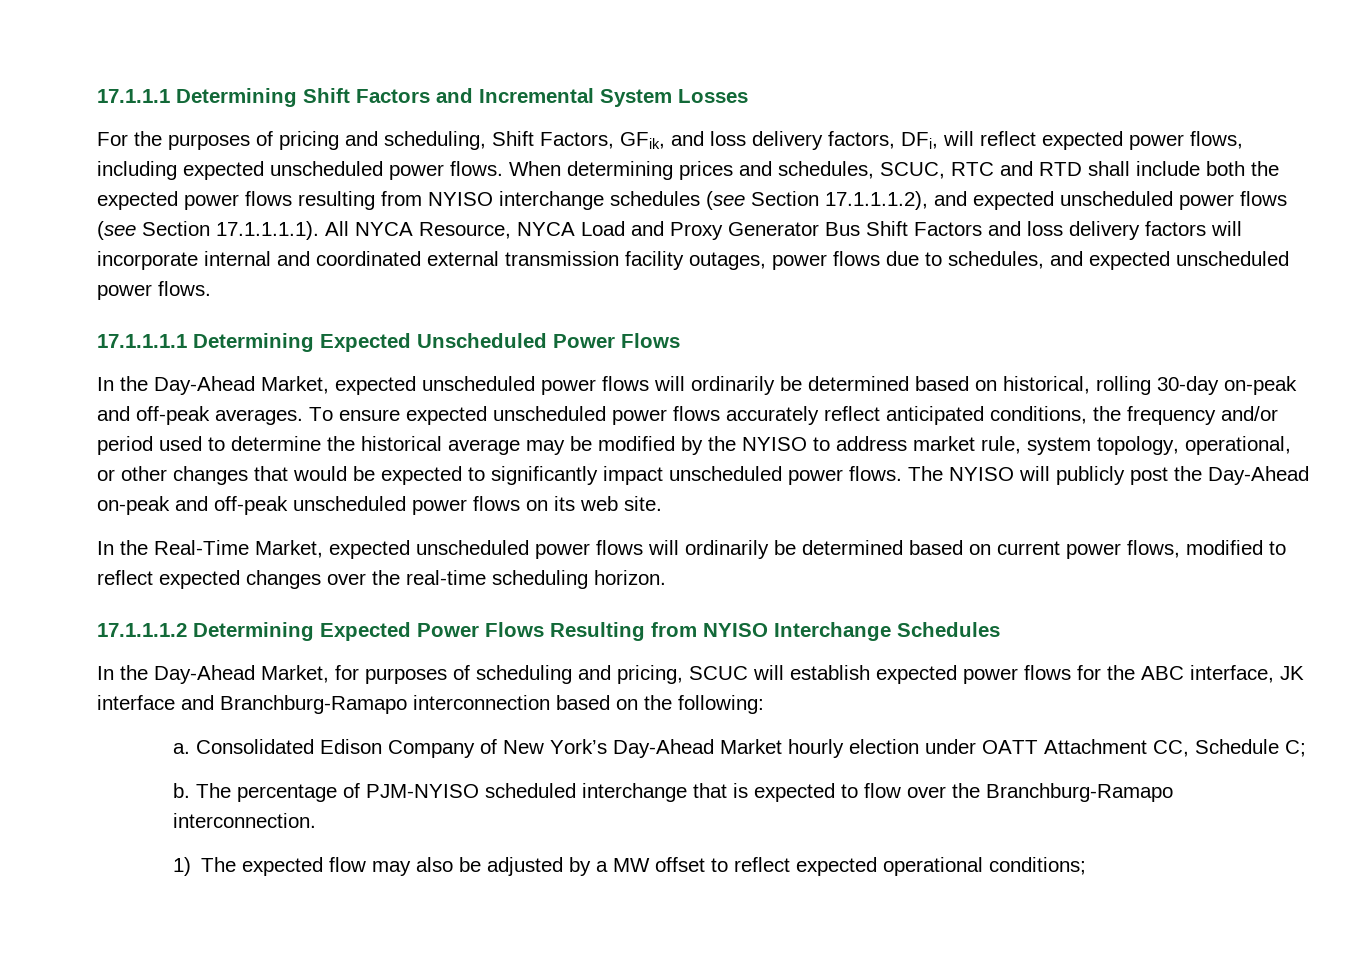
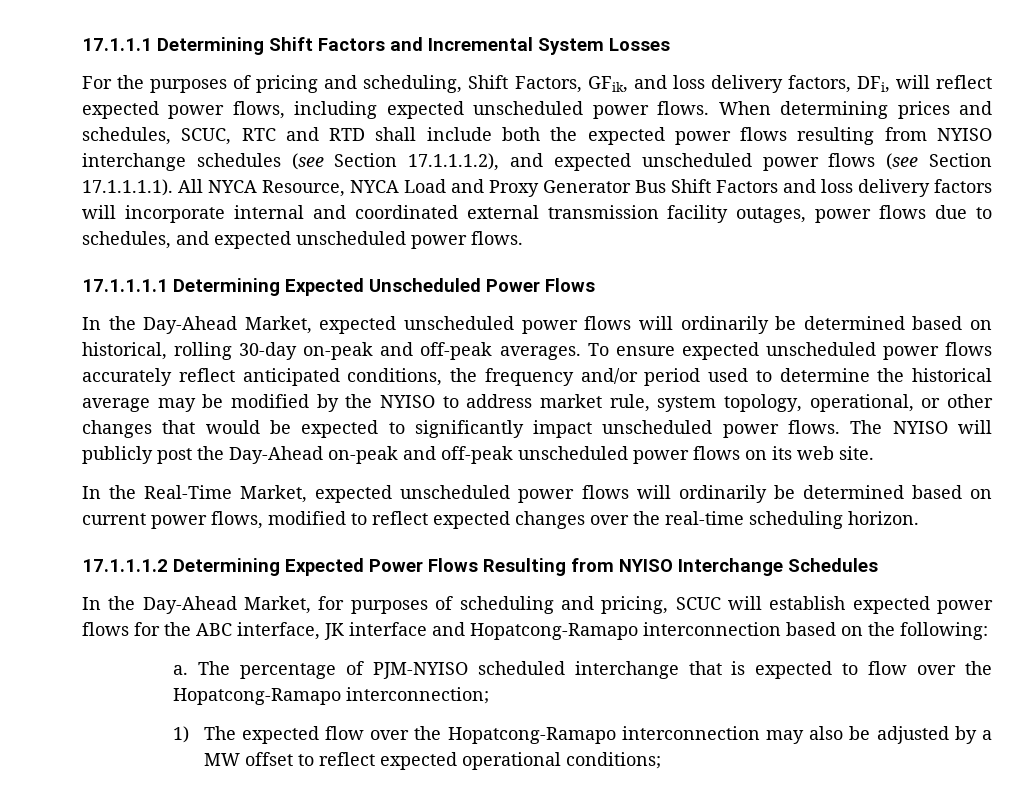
[220,695,407,714] Branchburg-Ramapo -> [470,623,638,640] Hopatcong-Ramapo
[195,739,1306,758] [172,783,190,798] Consolidated Edison Company of New York’s Day-Ahead Market hourly election under OATT Attachment CC, Schedule C; // b. -> (189, 670) none
[985,783,1173,802] [172,813,316,828] Branchburg-Ramapo interconnection. -> [173,687,490,705] Hopatcong-Ramapo interconnection;
(367, 864) none -> [370,726,760,744] over the Hopatcong-Ramapo interconnection

